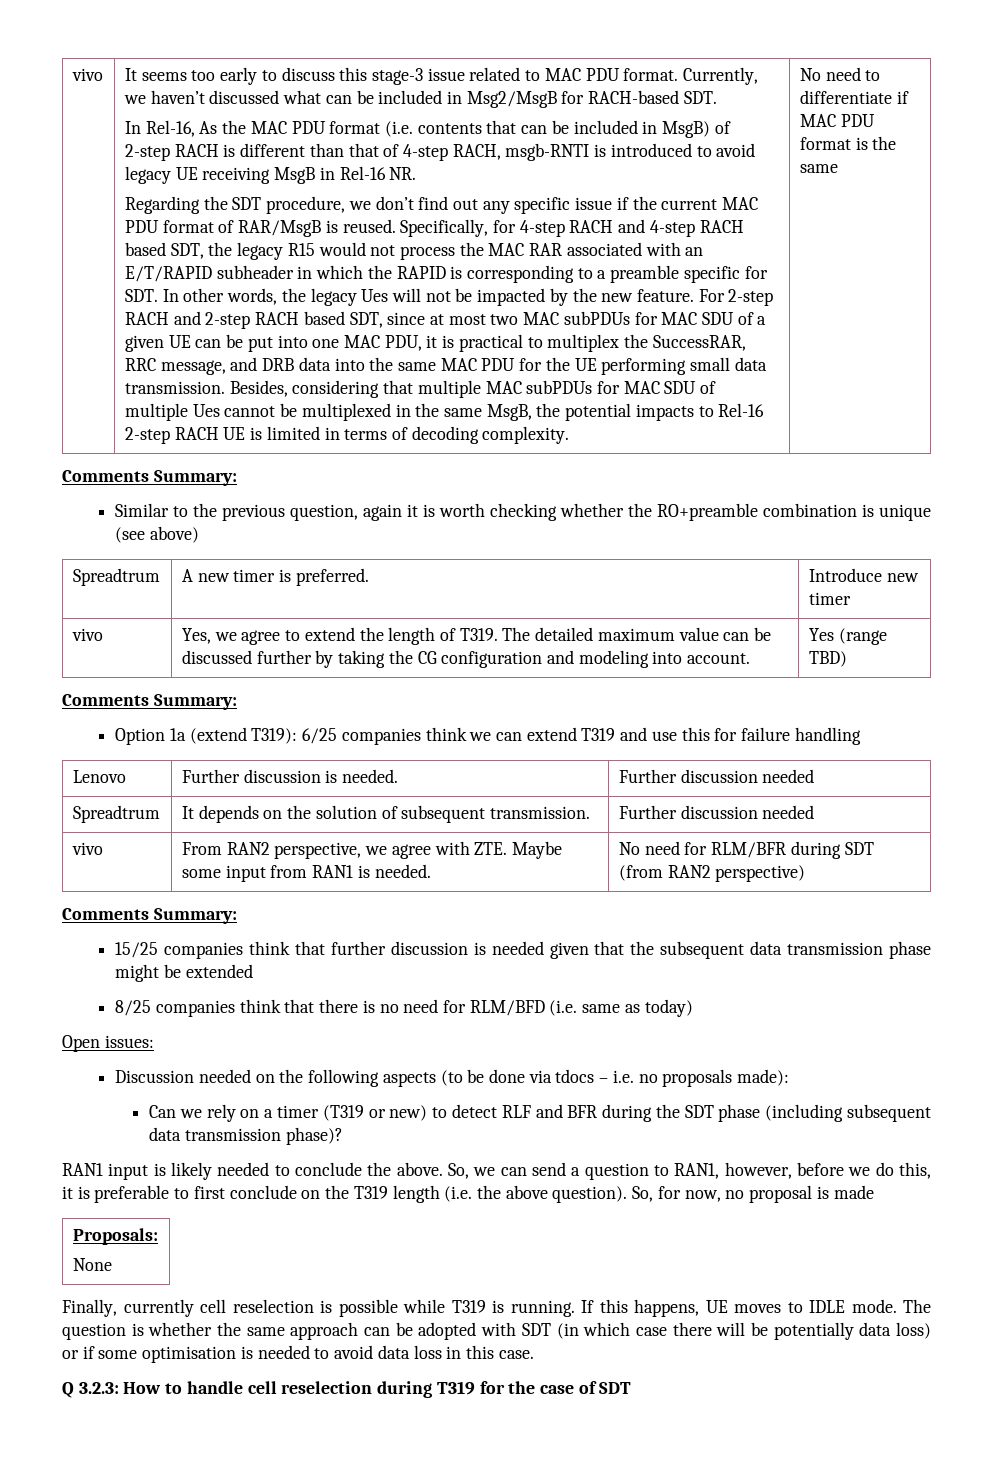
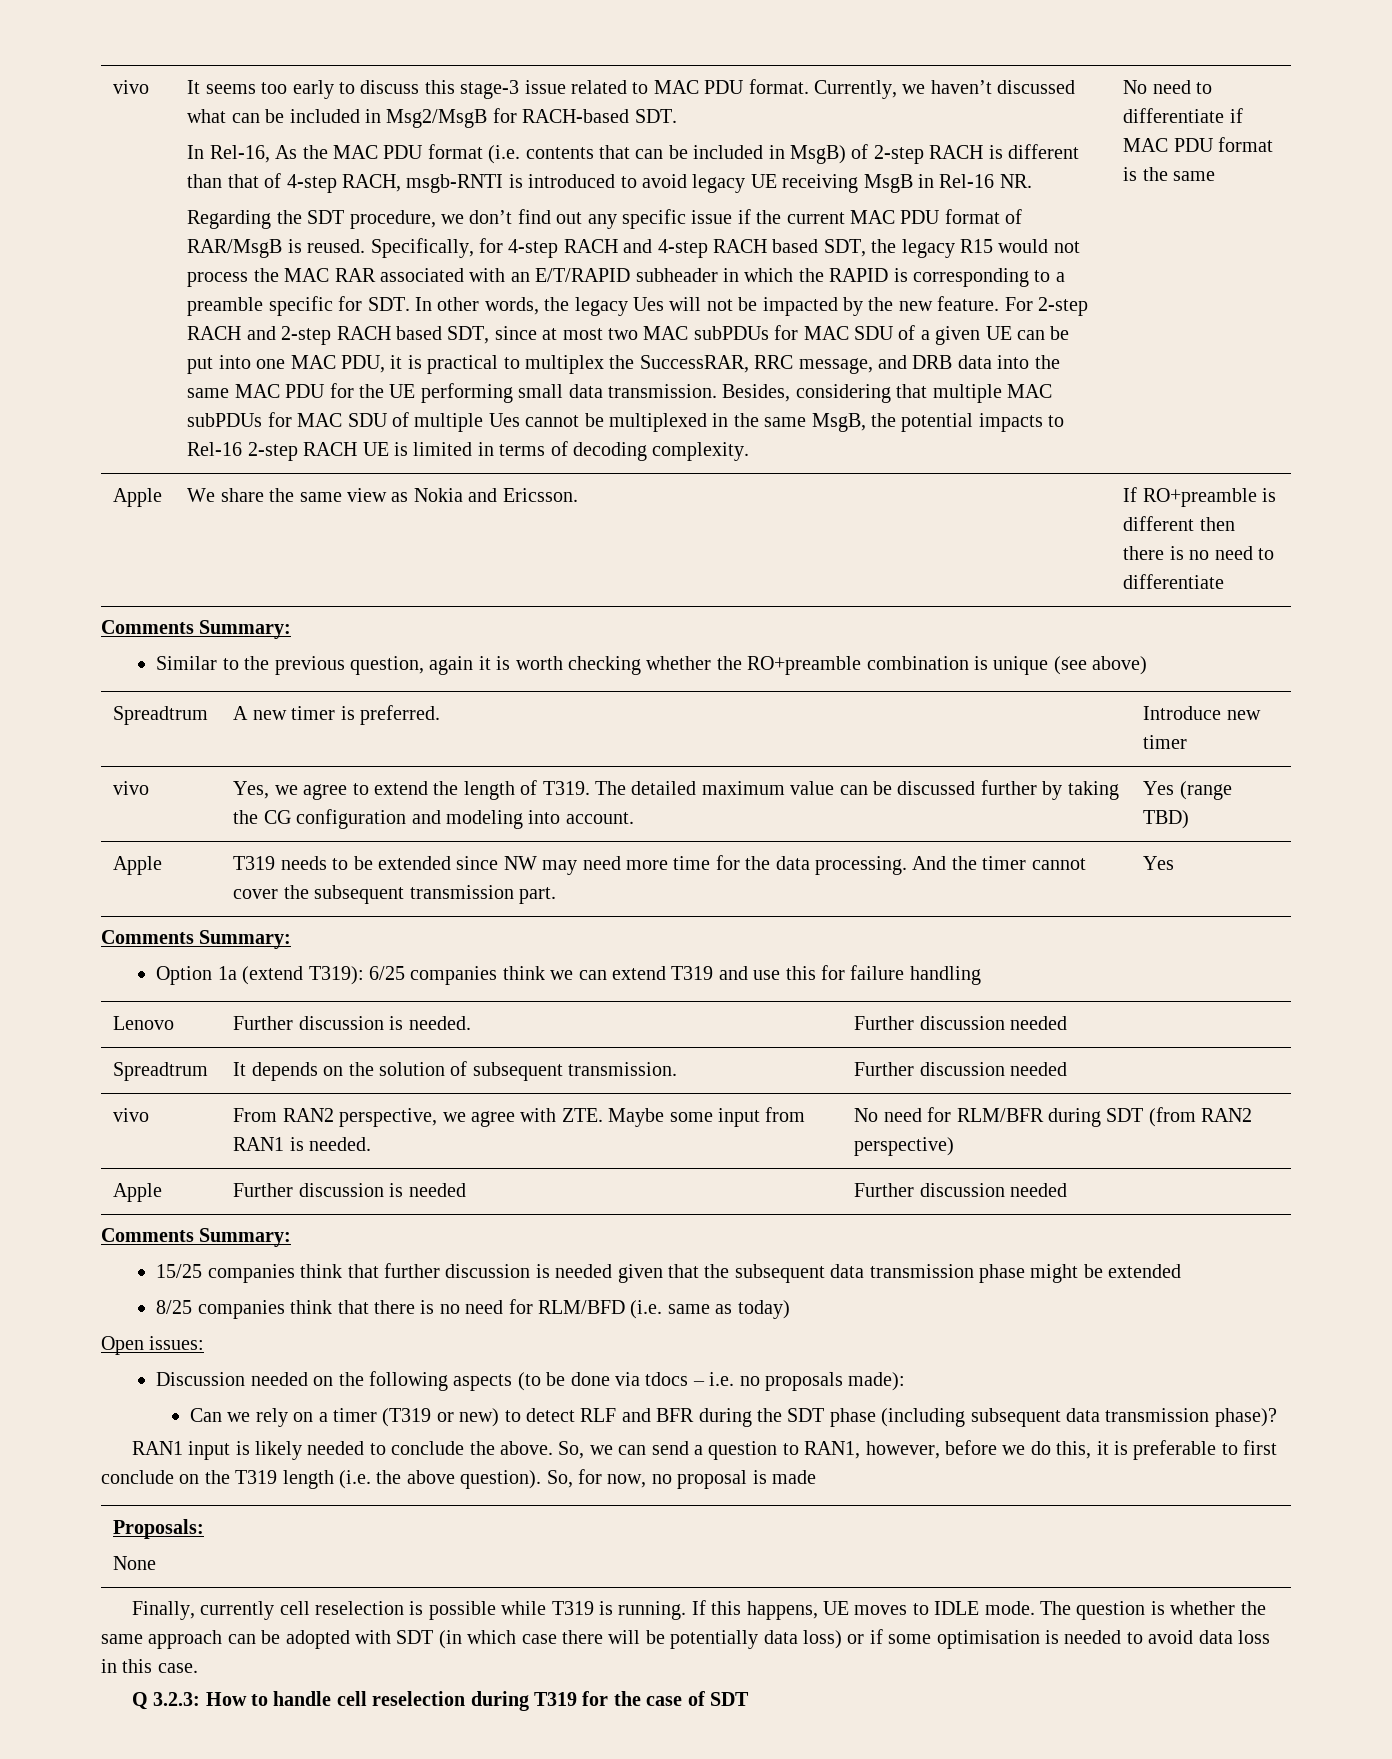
(838, 168) none -> [113,488,163,507] [187,488,578,502] [1123,487,1277,507] [1123,516,1235,531] [1123,546,1274,560] [1123,574,1225,589] // Apple | We share the same view as Nokia and Ericsson. | If RO+preamble is different then there is no need to differentiate
(847, 659) none -> [113,856,163,875] [233,855,1086,875] [233,885,556,904] [1143,856,1175,870] // Apple | T319 needs to be extended since NW may need more time for the data processing. And the timer cannot cover the subsequent transmission part. | Yes
(806, 873) none -> [113,1183,163,1202] [233,1183,466,1197] [854,1183,1068,1197] // Apple | Further discussion is needed | Further discussion needed

